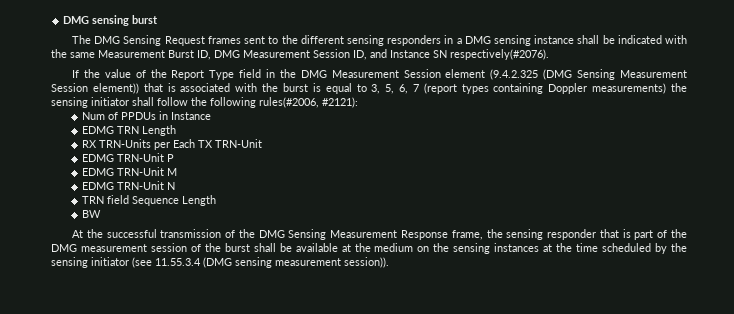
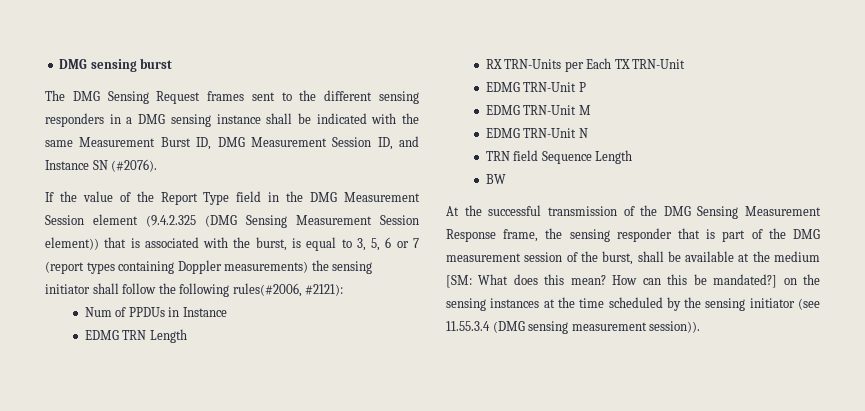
[450,49,549,60] respectively(#2076). -> [111,159,158,172] (#2076).
[282,83,308,92] burst -> [255,237,287,251] burst,
[399,84,409,94] 6, -> [385,237,409,248] 6 or
[224,243,250,252] burst -> [602,251,634,265] burst,
(414, 247) none -> [446,274,778,288] [SM: What does this mean? How can this be mandated?]

